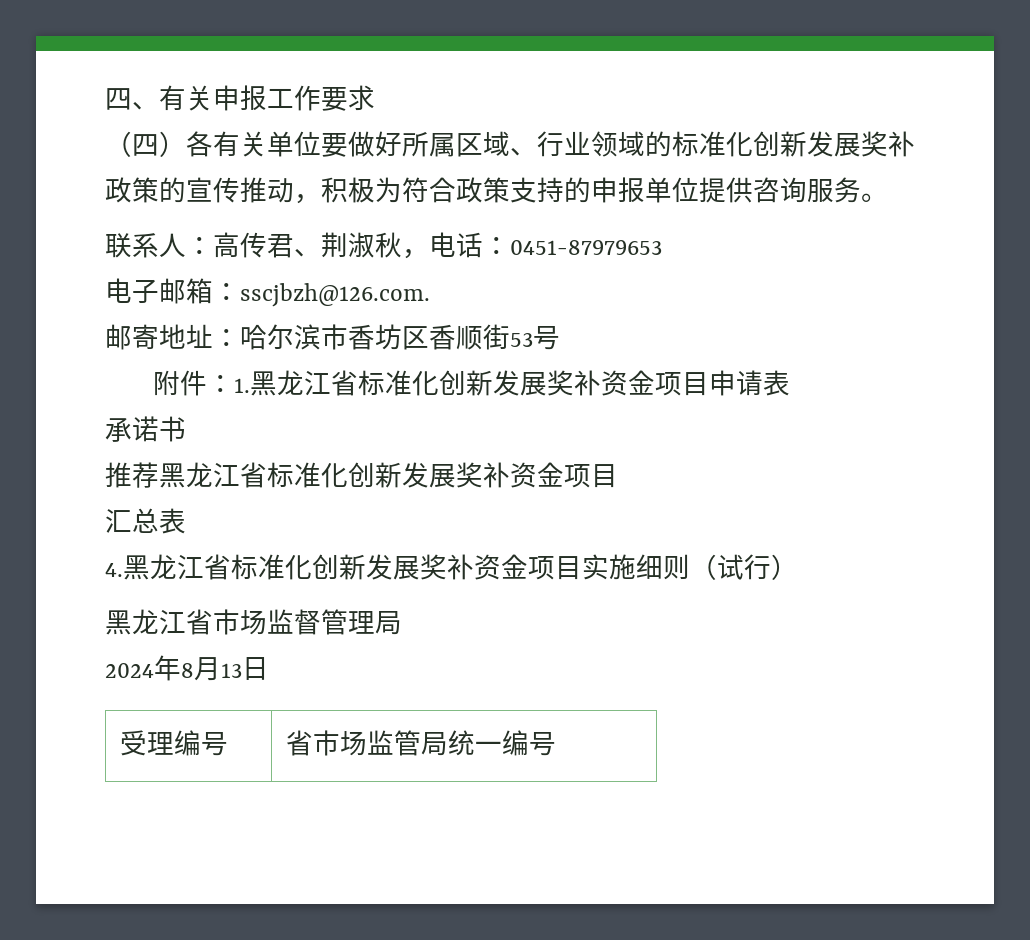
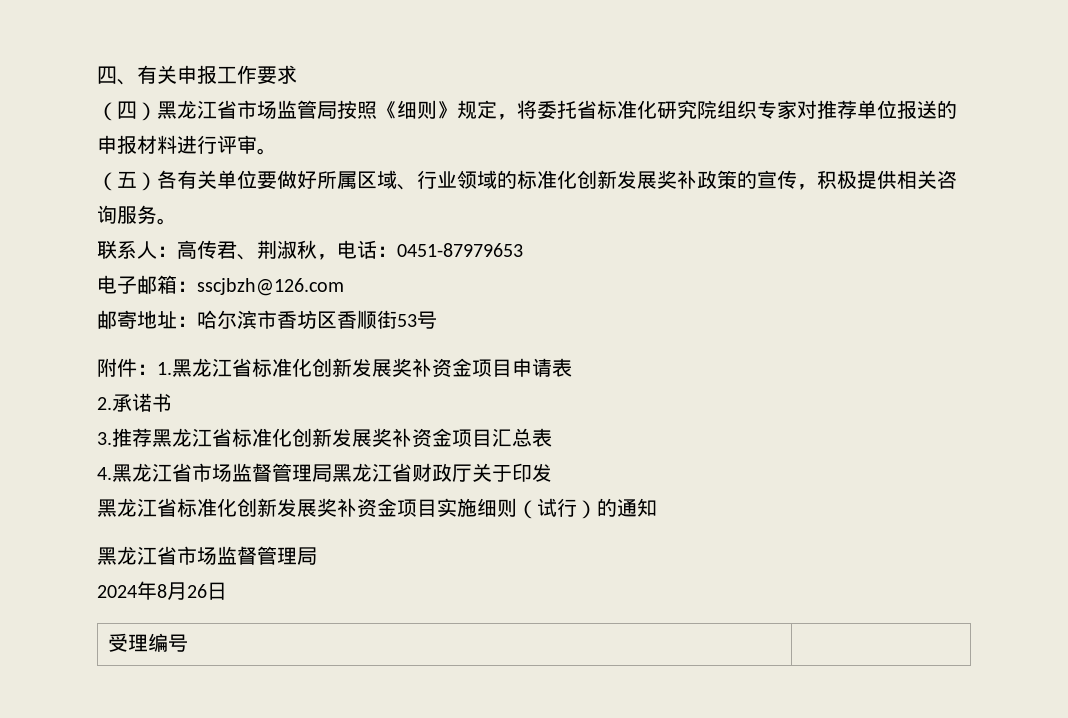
(186, 144) none -> [157,100,957,120] [97,135,277,155] [97,171,157,191] 黑龙江省市场监管局按照《细则》规定，将委托省标准化研究院组织专家对推荐单位报送的申报材料进行评审。 // （五）
[240,177,753,204] 推动，积极为符合政策支持的申报单位提供 -> [797,170,937,190] ，积极提供相关
[240,283,430,307] sscjbzh@126.com. -> [197,278,344,296] sscjbzh@126.com
(790, 383) none -> [97,397,112,410] 2.
(186, 429) none -> [97,432,112,445] 3.
(618, 476) // -> (492, 438) none
(231, 567) none -> [192,463,552,482] [97,498,177,517] 市场监督管理局黑龙江省财政厅关于印发 // 黑龙江省
(798, 567) none -> [597,498,657,517] 的通知
[221,663,242,678] 13 -> [187,584,207,598] 26
[285,730,556,756] 省市场监管局统一编号 -> (188, 643) none

